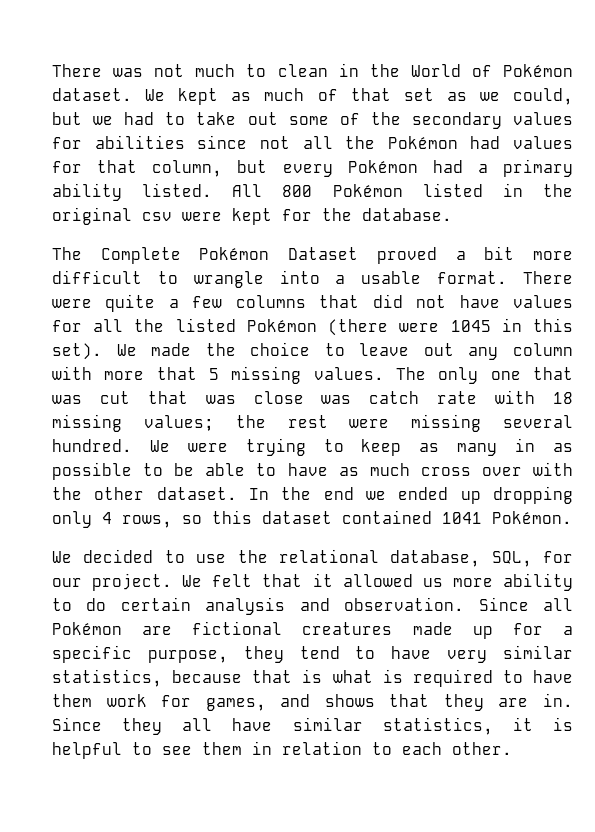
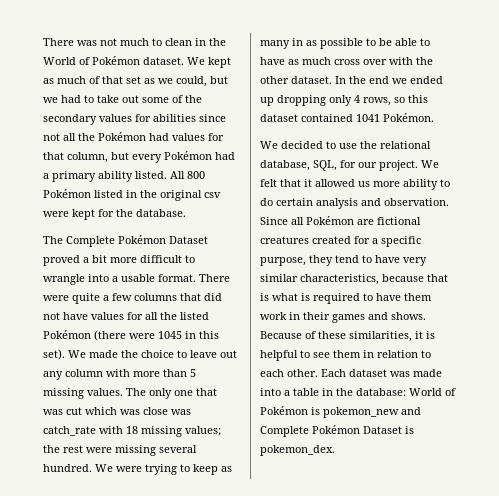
[156,367,197,380] that -> [163,369,187,377] than
[147,391,188,404] that -> [85,407,117,415] which
[369,391,478,404] catch rate -> [43,426,96,436] catch_rate
[412,622,493,639] made up -> [312,236,351,244] created
[52,669,162,687] statistics, -> [300,274,379,285] characteristics,
[161,693,573,711] [52,717,493,735] for games, and shows that they are in. Since they all have similar statistics, -> [289,312,426,323] [260,331,412,342] in their games and shows. Because of these similarities,
(512, 748) none -> [321,369,442,377] [260,388,456,396] [260,406,421,418] [260,425,414,437] [260,445,335,456] Each dataset was made into a table in the database: World of Pokémon is pokemon_new and Complete Pokémon Dataset is pokemon_dex.

